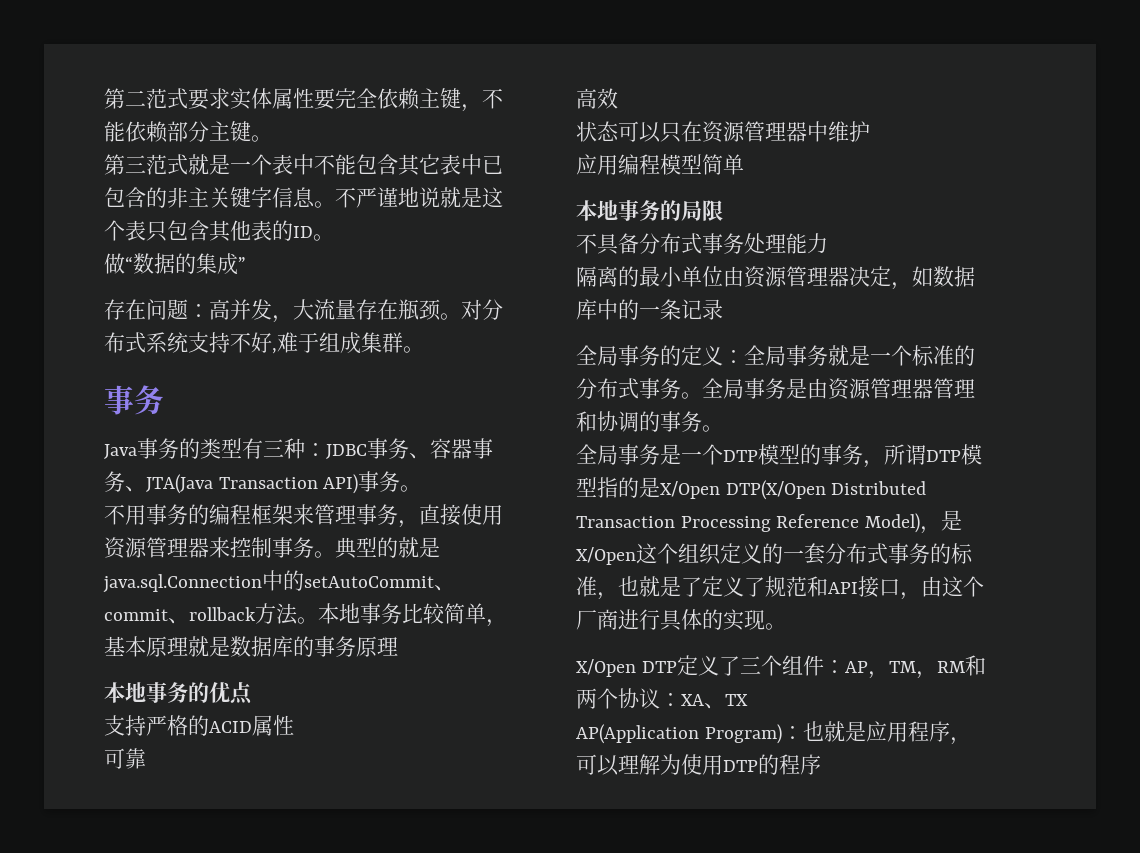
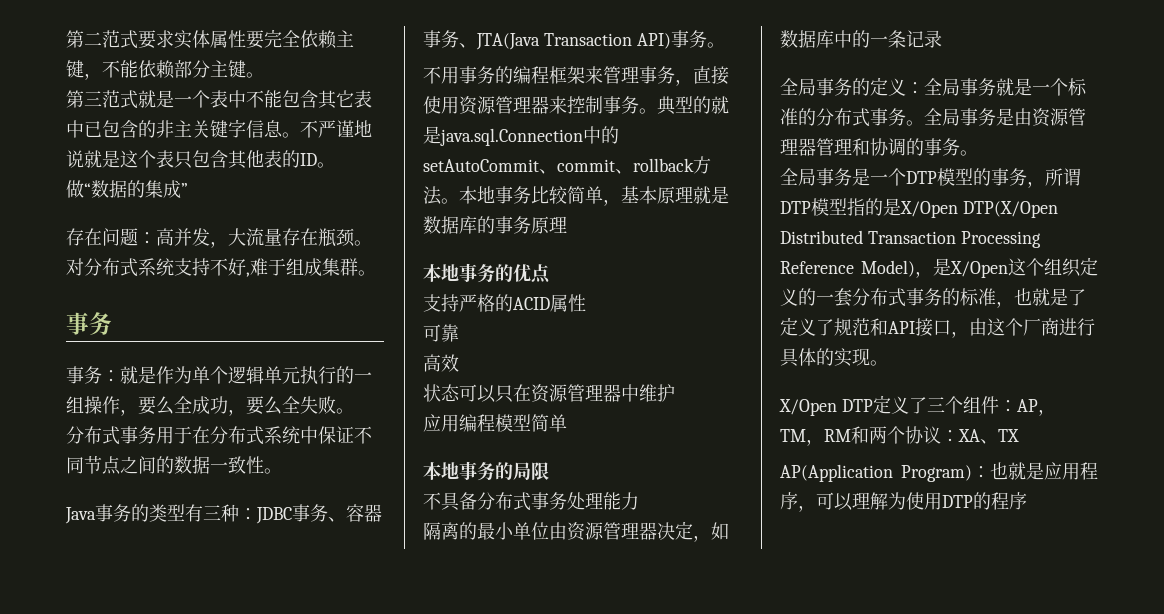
(164, 400) none -> [66,366,372,384] [66,396,354,416] [66,426,372,445] [66,456,282,475] // 事务：就是作为单个逻辑单元执行的一组操作，要么全成功，要么全失败。 // 分布式事务用于在分布式系统中保证不同节点之间的数据一致性。

